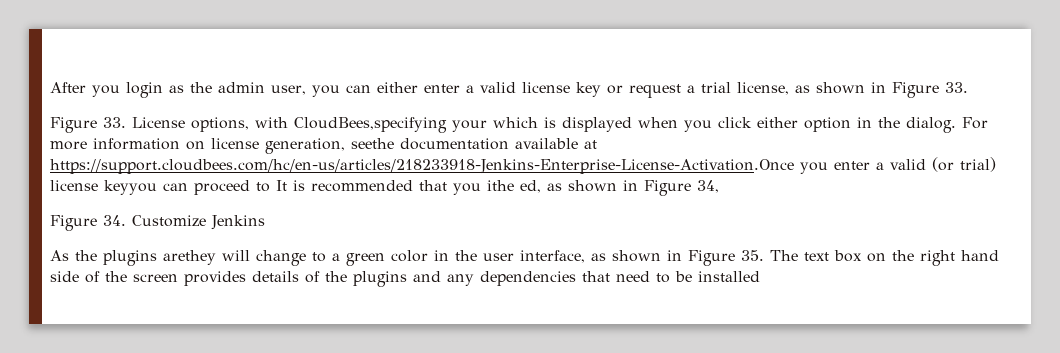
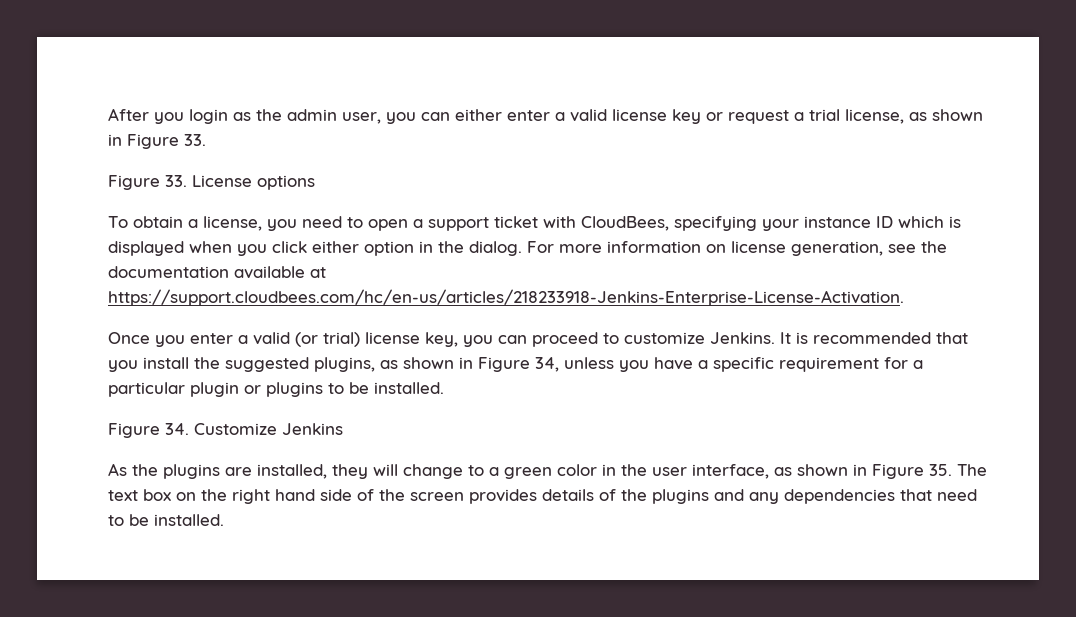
[191,117,487,133] options, with CloudBees,specifying your -> [257,175,315,190] [108,216,893,231] options // To obtain a license, you need to open a support ticket with CloudBees, specifying your instance ID
[351,138,394,149] seethe -> [888,241,947,253] see the
[50,159,794,174] https://support.cloudbees.com/hc/en-us/articles/218233918-Jenkins-Enterprise-License-Activation.Once -> [108,289,904,306] [108,332,150,344] https://support.cloudbees.com/hc/en-us/articles/218233918-Jenkins-Enterprise-License-Activation. // Once
[104,180,157,195] keyyou -> [425,332,493,347] key, you
(270, 187) none -> [624,332,775,344] customize Jenkins.
[487,180,541,193] ithe ed, -> [143,357,375,372] install the suggested plugins,
(719, 186) none -> [564,357,923,372] [108,382,444,397] unless you have a specific requirement for a particular plugin or plugins to be installed.
[163,250,216,265] arethey -> [225,464,368,479] are installed, they
[698,271,760,282] installed -> [154,514,224,526] installed.

